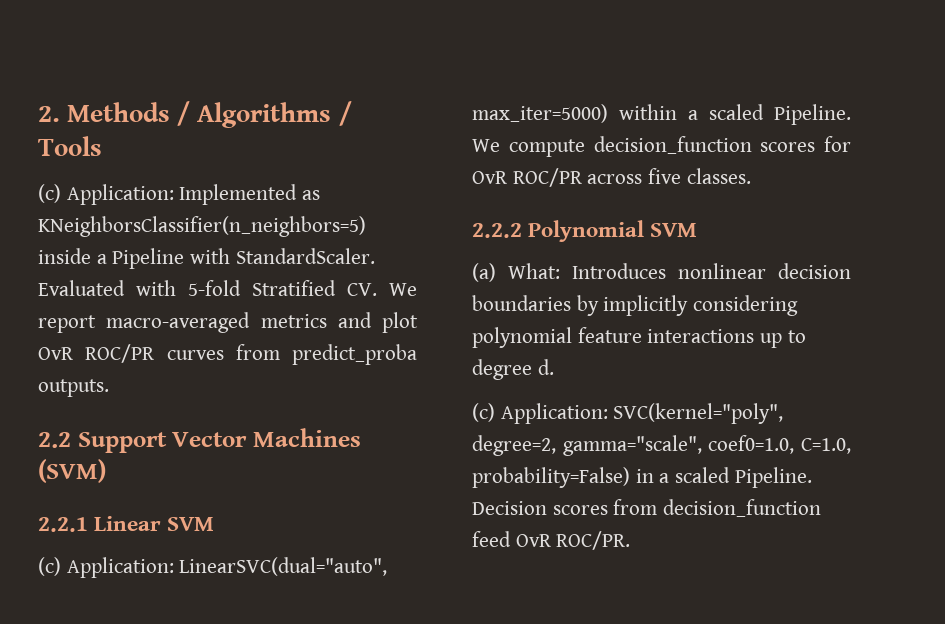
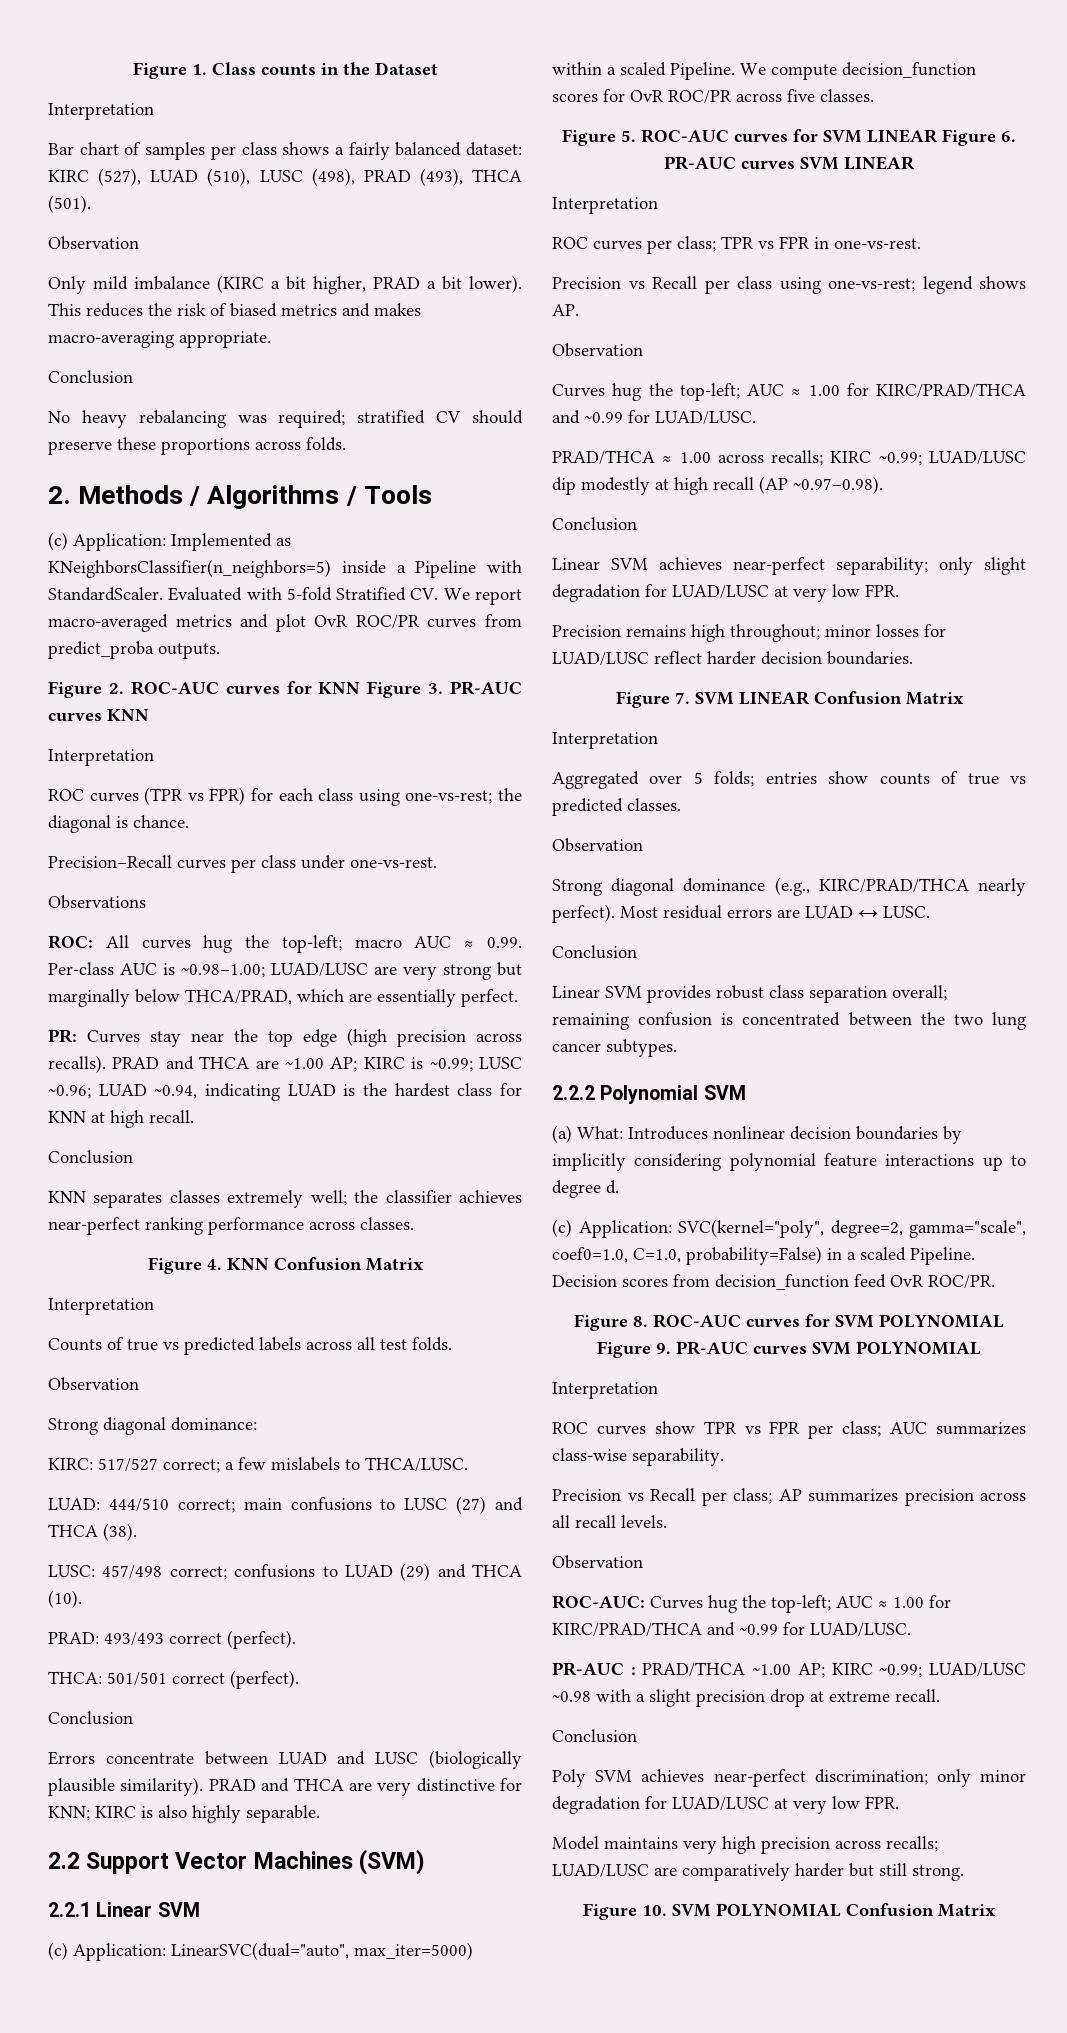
(38, 114) none -> [132,62,438,79] [48,103,154,120] [48,142,522,160] [48,168,522,186] [48,195,91,213] [48,236,139,250] [48,275,522,294] [48,303,421,317] [48,331,271,348] [48,370,133,384] [48,410,523,428] [48,437,346,455] Figure 1. Class counts in the Dataset // Interpretation // Bar chart of samples per class shows a fairly balanced dataset: KIRC (527), LUAD (510), LUSC (498), PRAD (493), THCA (501). // Observation // Only mild imbalance (KIRC a bit higher, PRAD a bit lower). This reduces the risk of biased metrics and makes macro-averaging appropriate. // Conclusion // No heavy rebalancing was required; stratified CV should preserve these proportions across folds. //
(109, 388) none -> [48,681,522,698] [48,709,149,722] [48,749,154,766] [48,787,522,806] [48,815,189,833] [48,855,437,873] [48,895,146,909] [48,935,522,953] [48,962,522,980] [48,989,518,1007] [48,1028,522,1047] [48,1055,522,1073] [48,1083,522,1101] [48,1110,194,1128] [48,1150,133,1164] [48,1190,522,1208] [48,1217,414,1235] [147,1257,424,1274] [48,1298,154,1315] [48,1337,452,1355] [48,1377,139,1391] [48,1417,257,1435] [48,1457,468,1473] [48,1496,523,1514] [48,1523,137,1541] [48,1563,522,1581] [48,1590,82,1608] [48,1630,296,1649] [48,1670,299,1689] [48,1711,133,1725] [48,1750,522,1769] [48,1777,522,1796] [48,1805,320,1823] // Figure 2. ROC-AUC curves for KNN Figure 3. PR-AUC curves KNN // Interpretation // ROC curves (TPR vs FPR) for each class using one-vs-rest; the diagonal is chance. // Precision–Recall curves per class under one-vs-rest. // Observations // ROC: All curves hug the top-left; macro AUC ≈ 0.99. Per-class AUC is ~0.98–1.00; LUAD/LUSC are very strong but marginally below THCA/PRAD, which are essentially perfect. // PR: Curves stay near the top edge (high precision across recalls). PRAD and THCA are ~1.00 AP; KIRC is ~0.99; LUSC ~0.96; LUAD ~0.94, indicating LUAD is the hardest class for KNN at high recall. // Conclusion // KNN separates classes extremely well; the classifier achieves near-perfect ranking performance across classes. // Figure 4. KNN Confusion Matrix // Interpretation // Counts of true vs predicted labels across all test folds. // Observation // Strong diagonal dominance: // KIRC: 517/527 correct; a few mislabels to THCA/LUSC. // LUAD: 444/510 correct; main confusions to LUSC (27) and THCA (38). // LUSC: 457/498 correct; confusions to LUAD (29) and THCA (10). // PRAD: 493/493 correct (perfect). // THCA: 501/501 correct (perfect). // Conclusion // Errors concentrate between LUAD and LUSC (biologically plausible similarity). PRAD and THCA are very distinctive for KNN; KIRC is also highly separable.
(751, 176) none -> [562,129,1016,146] [664,156,915,170] [552,197,658,214] [552,236,921,254] [552,276,1026,294] [552,304,579,316] [552,343,643,357] [552,383,1026,401] [552,410,756,425] [552,450,1026,466] [552,476,883,495] [552,517,637,531] [552,557,1026,575] [552,584,899,602] [552,624,946,642] [552,651,913,666] [615,691,964,708] [552,732,658,749] [552,771,1026,789] [552,798,681,816] [552,838,643,852] [552,877,1026,896] [552,904,930,923] [552,945,637,959] [552,985,947,1003] [552,1012,1026,1030] [552,1039,677,1057] // Figure 5. ROC-AUC curves for SVM LINEAR Figure 6. PR-AUC curves SVM LINEAR // Interpretation // ROC curves per class; TPR vs FPR in one-vs-rest. // Precision vs Recall per class using one-vs-rest; legend shows AP. // Observation // Curves hug the top-left; AUC ≈ 1.00 for KIRC/PRAD/THCA and ~0.99 for LUAD/LUSC. // PRAD/THCA ≈ 1.00 across recalls; KIRC ~0.99; LUAD/LUSC dip modestly at high recall (AP ~0.97–0.98). // Conclusion // Linear SVM achieves near-perfect separability; only slight degradation for LUAD/LUSC at very low FPR. // Precision remains high throughout; minor losses for LUAD/LUSC reflect harder decision boundaries. // Figure 7. SVM LINEAR Confusion Matrix // Interpretation // Aggregated over 5 folds; entries show counts of true vs predicted classes. // Observation // Strong diagonal dominance (e.g., KIRC/PRAD/THCA nearly perfect). Most residual errors are LUAD ↔ LUSC. // Conclusion // Linear SVM provides robust class separation overall; remaining confusion is concentrated between the two lung cancer subtypes.
(631, 540) none -> [574,1314,1004,1331] [597,1341,981,1358] [552,1382,658,1399] [552,1421,1026,1439] [552,1448,724,1466] [552,1488,1026,1506] [552,1515,667,1528] [552,1555,643,1569] [552,1595,951,1613] [552,1622,911,1637] [552,1662,1026,1678] [552,1689,940,1707] [552,1729,637,1743] [552,1769,1026,1787] [552,1796,899,1814] [552,1836,938,1854] [552,1863,964,1881] [583,1903,996,1920] // Figure 8. ROC-AUC curves for SVM POLYNOMIAL Figure 9. PR-AUC curves SVM POLYNOMIAL // Interpretation // ROC curves show TPR vs FPR per class; AUC summarizes class-wise separability. // Precision vs Recall per class; AP summarizes precision across all recall levels. // Observation // ROC-AUC: Curves hug the top-left; AUC ≈ 1.00 for KIRC/PRAD/THCA and ~0.99 for LUAD/LUSC. // PR-AUC : PRAD/THCA ~1.00 AP; KIRC ~0.99; LUAD/LUSC ~0.98 with a slight precision drop at extreme recall. // Conclusion // Poly SVM achieves near-perfect discrimination; only minor degradation for LUAD/LUSC at very low FPR. // Model maintains very high precision across recalls; LUAD/LUSC are comparatively harder but still strong. // Figure 10. SVM POLYNOMIAL Confusion Matrix

